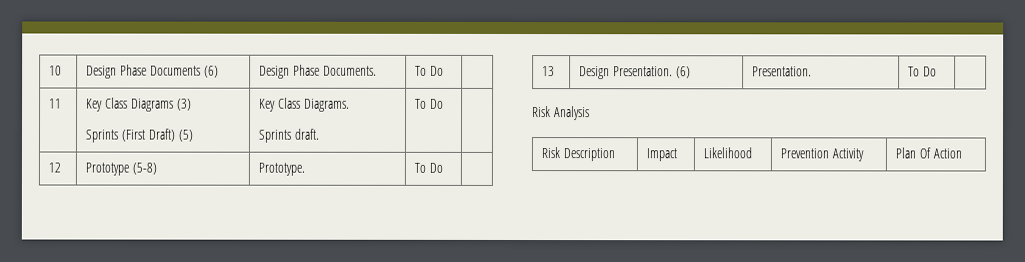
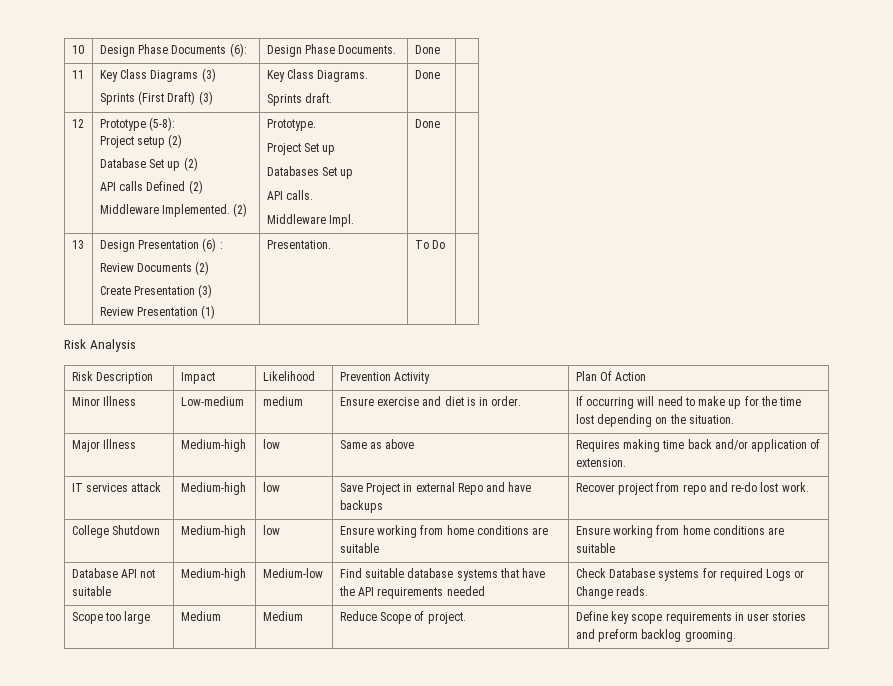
[203,65,219,78] (6) -> [229,43,247,57] (6):
[415,65,445,76] To Do -> [414,45,440,54] Done
[177,129,194,142] (5) -> [198,91,213,105] (3)
[415,98,445,109] To Do -> [414,70,440,79] Done
[132,162,158,175] [258,162,306,176] [414,162,444,173] (5-8) | Prototype. | To Do -> [149,117,176,131] [99,134,183,148] [99,157,198,171] [99,180,203,194] [99,203,248,217] [266,119,316,131] [266,143,336,155] [266,166,354,179] [266,190,314,200] [266,214,355,227] [414,119,440,128] (5-8): // Project setup (2) // Database Set up (2) // API calls Defined (2) // Middleware Implemented. (2) | Prototype. // Project Set up // Databases Set up // API calls. // Middleware Impl. | Done
[613,66,691,79] Presentation. (6) -> [138,238,223,252] [99,261,210,275] [99,284,213,298] [99,305,216,319] Presentation (6) : // Review Documents (2) // Create Presentation (3) // Review Presentation (1)
(962, 153) none -> [71,396,137,406] [180,396,244,406] [262,396,303,406] [339,396,522,406] [575,396,802,409] [575,414,734,427] [71,439,137,452] [180,439,246,452] [262,439,280,449] [339,439,415,449] [575,439,821,452] [575,458,626,467] [71,482,162,492] [180,482,246,495] [262,482,280,492] [339,482,532,495] [339,500,383,513] [575,482,809,495] [71,525,161,538] [180,525,246,538] [262,525,280,535] [339,525,549,538] [339,543,379,553] [575,525,785,538] [575,543,615,553] [71,568,156,578] [71,586,111,596] [180,568,246,581] [262,568,323,578] [339,568,546,581] [338,586,485,599] [575,568,805,581] [575,586,649,599] [71,611,151,624] [180,611,221,621] [262,611,303,621] [339,611,466,624] [575,611,807,624] [575,629,736,642] // Minor Illness | Low-medium | medium | Ensure exercise and diet is in order. | If occurring will need to make up for the time lost depending on the situation. // Major Illness | Medium-high | low | Same as above | Requires making time back and/or application of extension. // IT services attack | Medium-high | low | Save Project in external Repo and have backups | Recover project from repo and re-do lost work. // College Shutdown | Medium-high | low | Ensure working from home conditions are suitable | Ensure working from home conditions are suitable // Database API not suitable | Medium-high | Medium-low | Find suitable database systems that have the API requirements needed | Check Database systems for required Logs or Change reads. // Scope too large | Medium | Medium | Reduce Scope of project. | Define key scope requirements in user stories and preform backlog grooming.

